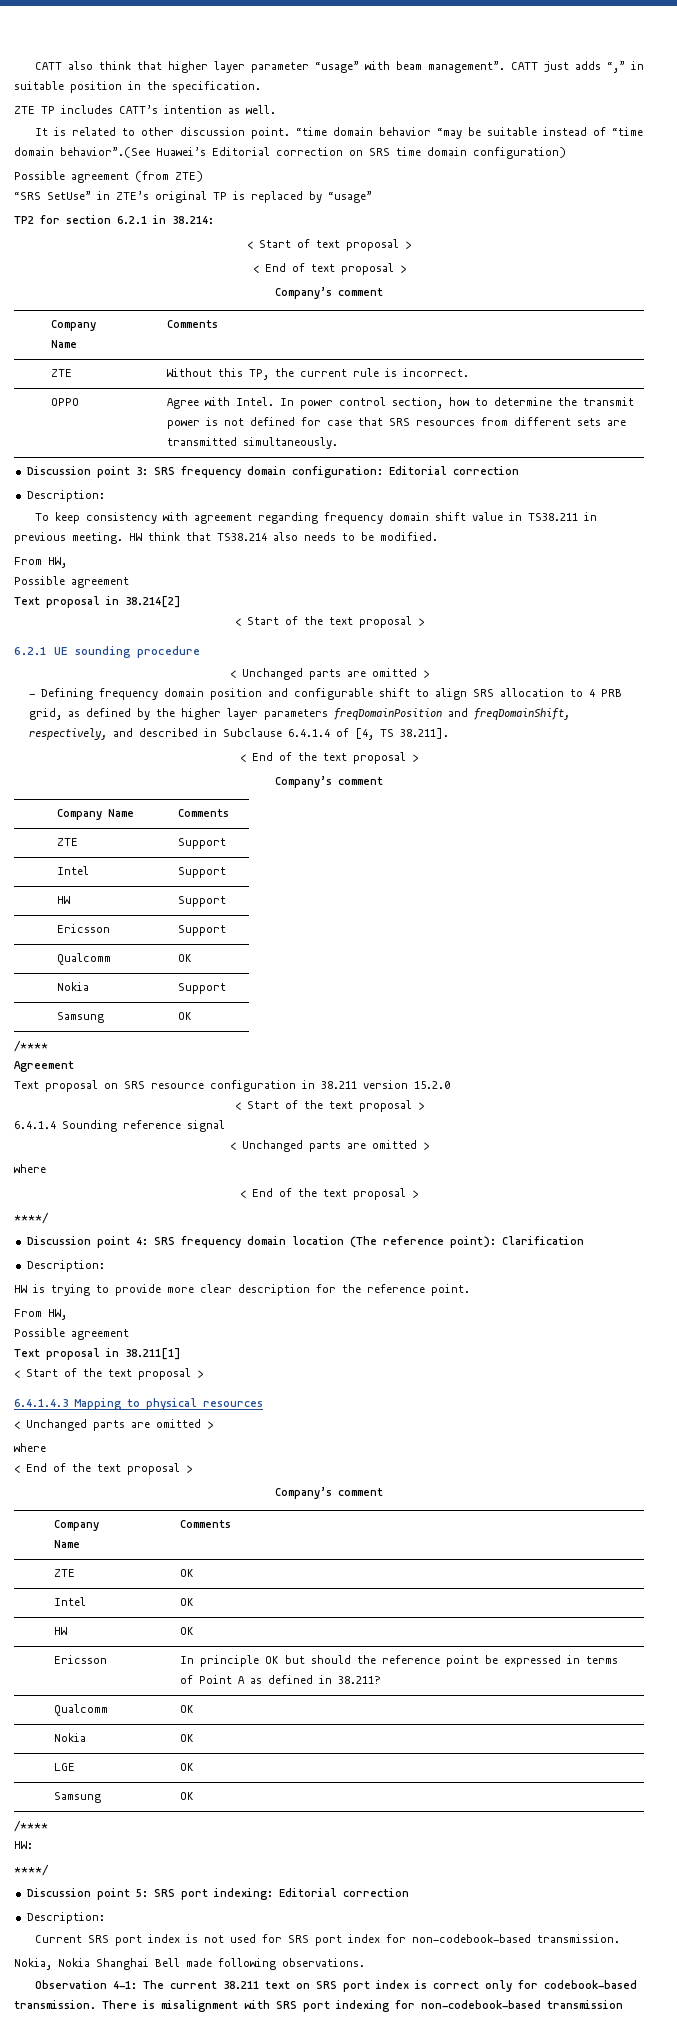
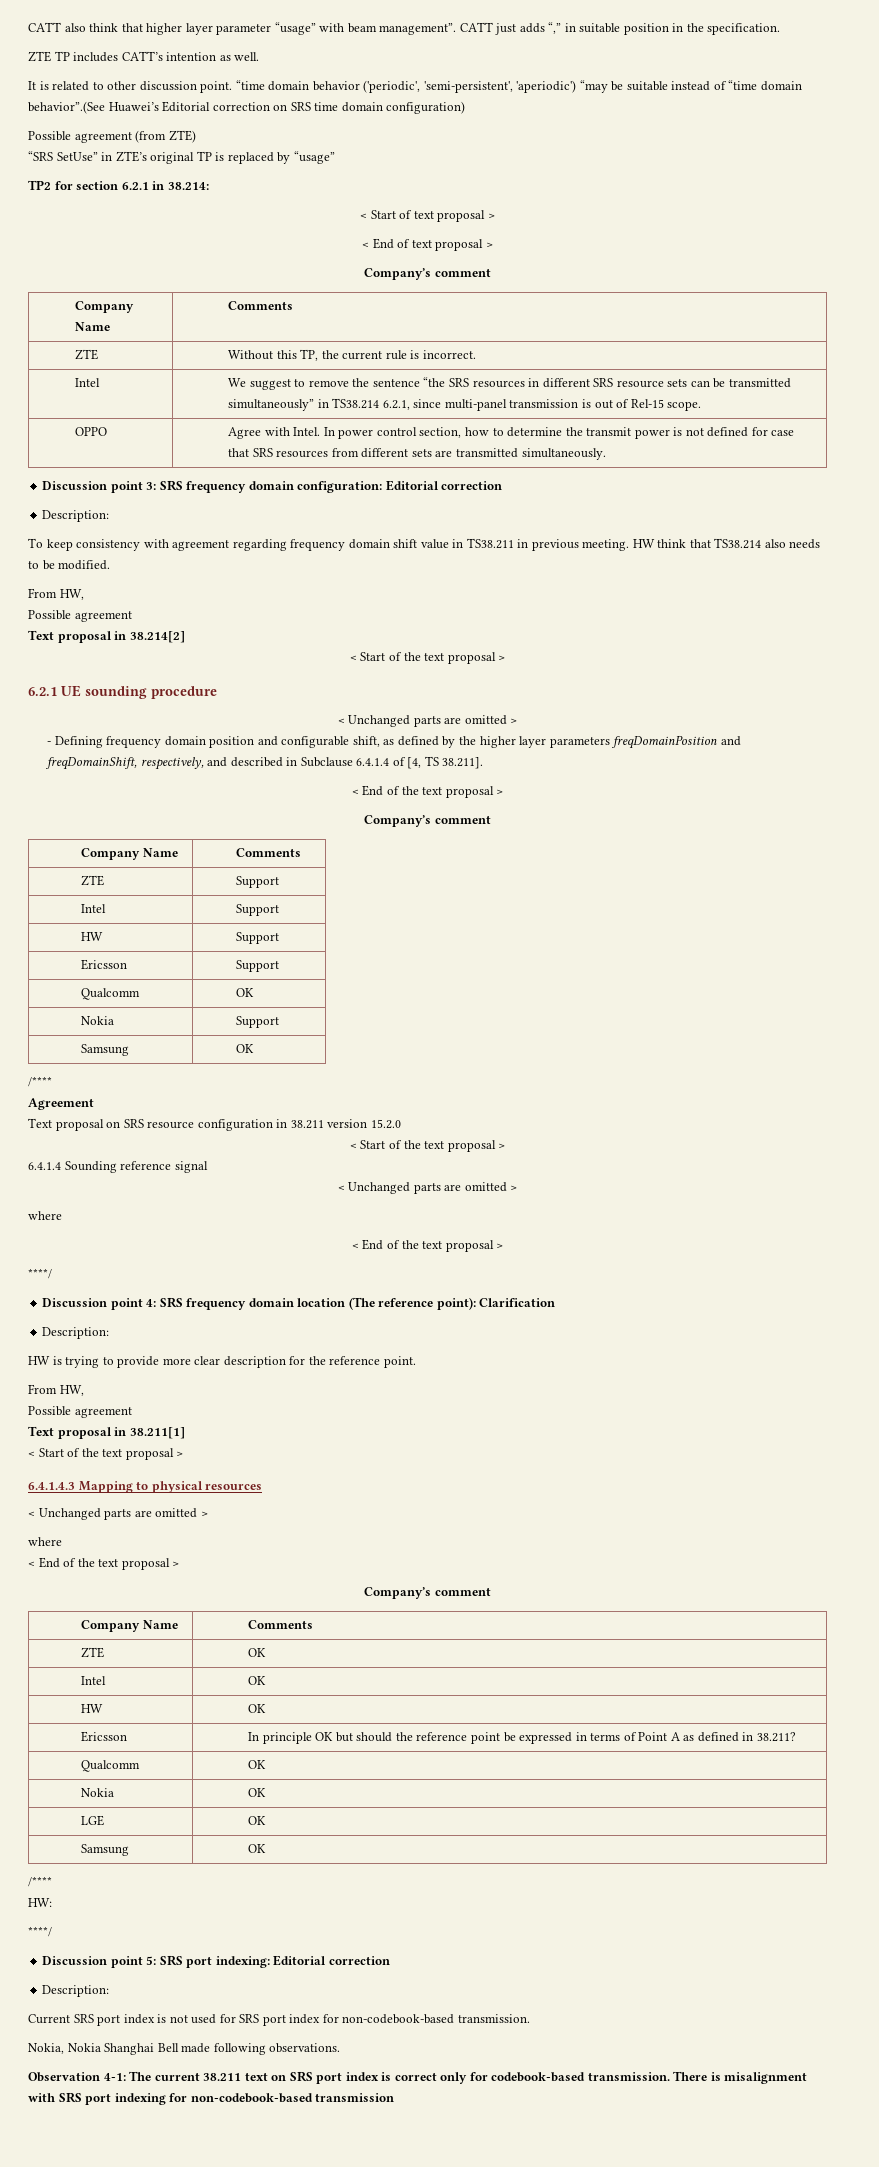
(431, 131) none -> [363,80,577,93] ('periodic', 'semi-persistent', 'aperiodic')
(470, 372) none -> [75,378,101,387] [228,377,791,390] [228,398,702,411] // Intel | We suggest to remove the sentence “the SRS resources in different SRS resource sets can be transmitted simultaneously” in TS38.214 6.2.1, since multi-panel transmission is out of Rel-15 scope.
[378,688,622,700] [28,708,62,720] shift to align SRS allocation to 4 PRB grid, -> [352,736,380,747] shift,

